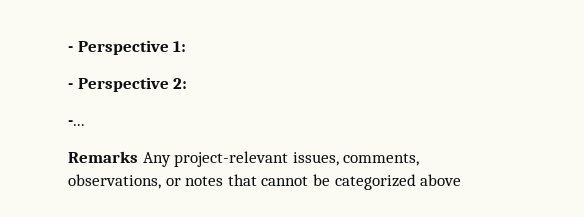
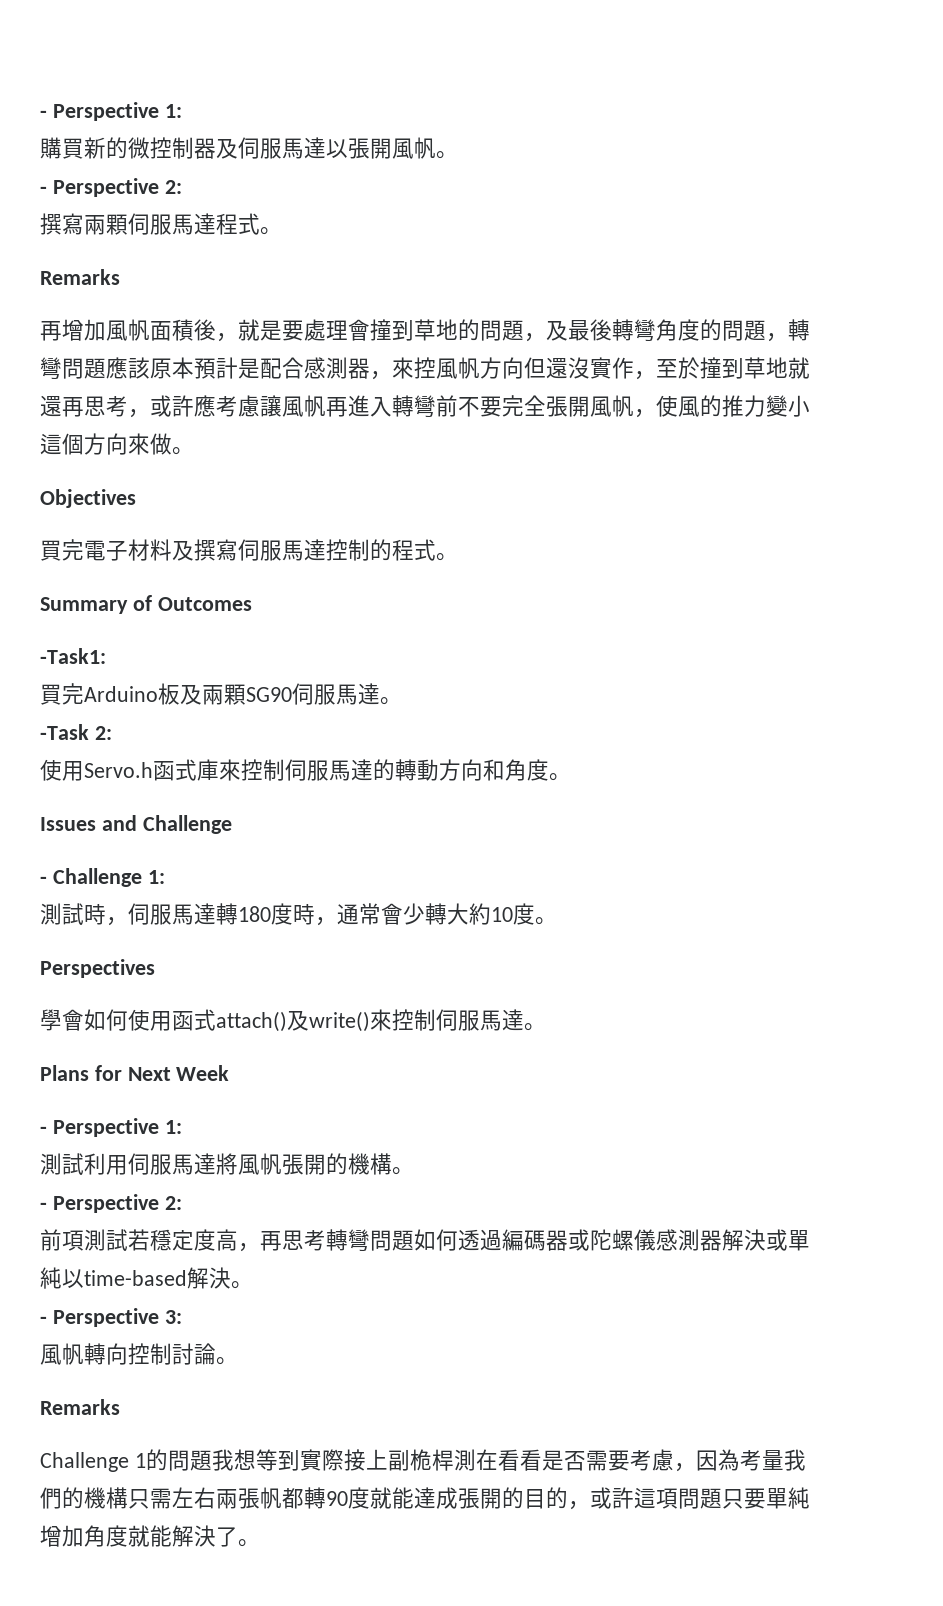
[68,40,187,55] [68,77,188,92] [68,120,85,126] [68,151,420,167] [68,174,462,190] - Perspective 1: // - Perspective 2: // -... // Remarks Any project-relevant issues, comments, observations, or notes that cannot be categorized above -> [40,102,182,121] [40,137,458,159] [40,178,182,197] [40,213,282,235] [40,269,120,285] [40,319,810,342] [40,357,810,380] [40,395,810,418] [40,433,194,455] [40,489,136,508] [40,539,458,561] [40,595,252,614] [40,648,106,664] [40,683,402,705] [40,724,112,740] [40,759,571,781] [40,815,232,834] [40,868,165,887] [40,903,557,926] [40,959,155,978] [40,1009,546,1032] [40,1065,230,1081] [40,1118,182,1137] [40,1153,414,1176] [40,1194,182,1213] [40,1229,810,1252] [40,1267,253,1289] [40,1308,182,1327] [40,1343,238,1365] [40,1399,120,1415] [40,1449,806,1472] [40,1487,810,1510] [40,1525,260,1547] - Perspective 1: // 購買新的微控制器及伺服馬達以張開風帆。 // - Perspective 2: // 撰寫兩顆伺服馬達程式。 // Remarks // 再增加風帆面積後，就是要處理會撞到草地的問題，及最後轉彎角度的問題，轉彎問題應該原本預計是配合感測器，來控風帆方向但還沒實作，至於撞到草地就還再思考，或許應考慮讓風帆再進入轉彎前不要完全張開風帆，使風的推力變小這個方向來做。 // Objectives // 買完電子材料及撰寫伺服馬達控制的程式。 // Summary of Outcomes // -Task1: // 買完Arduino板及兩顆SG90伺服馬達。 // -Task 2: // 使用Servo.h函式庫來控制伺服馬達的轉動方向和角度。 // Issues and Challenge // - Challenge 1: // 測試時，伺服馬達轉180度時，通常會少轉大約10度。 // Perspectives // 學會如何使用函式attach()及write()來控制伺服馬達。 // Plans for Next Week // - Perspective 1: // 測試利用伺服馬達將風帆張開的機構。 // - Perspective 2: // 前項測試若穩定度高，再思考轉彎問題如何透過編碼器或陀螺儀感測器解決或單純以time-based解決。 // - Perspective 3: // 風帆轉向控制討論。 // Remarks // Challenge 1的問題我想等到實際接上副桅桿測在看看是否需要考慮，因為考量我們的機構只需左右兩張帆都轉90度就能達成張開的目的，或許這項問題只要單純增加角度就能解決了。

